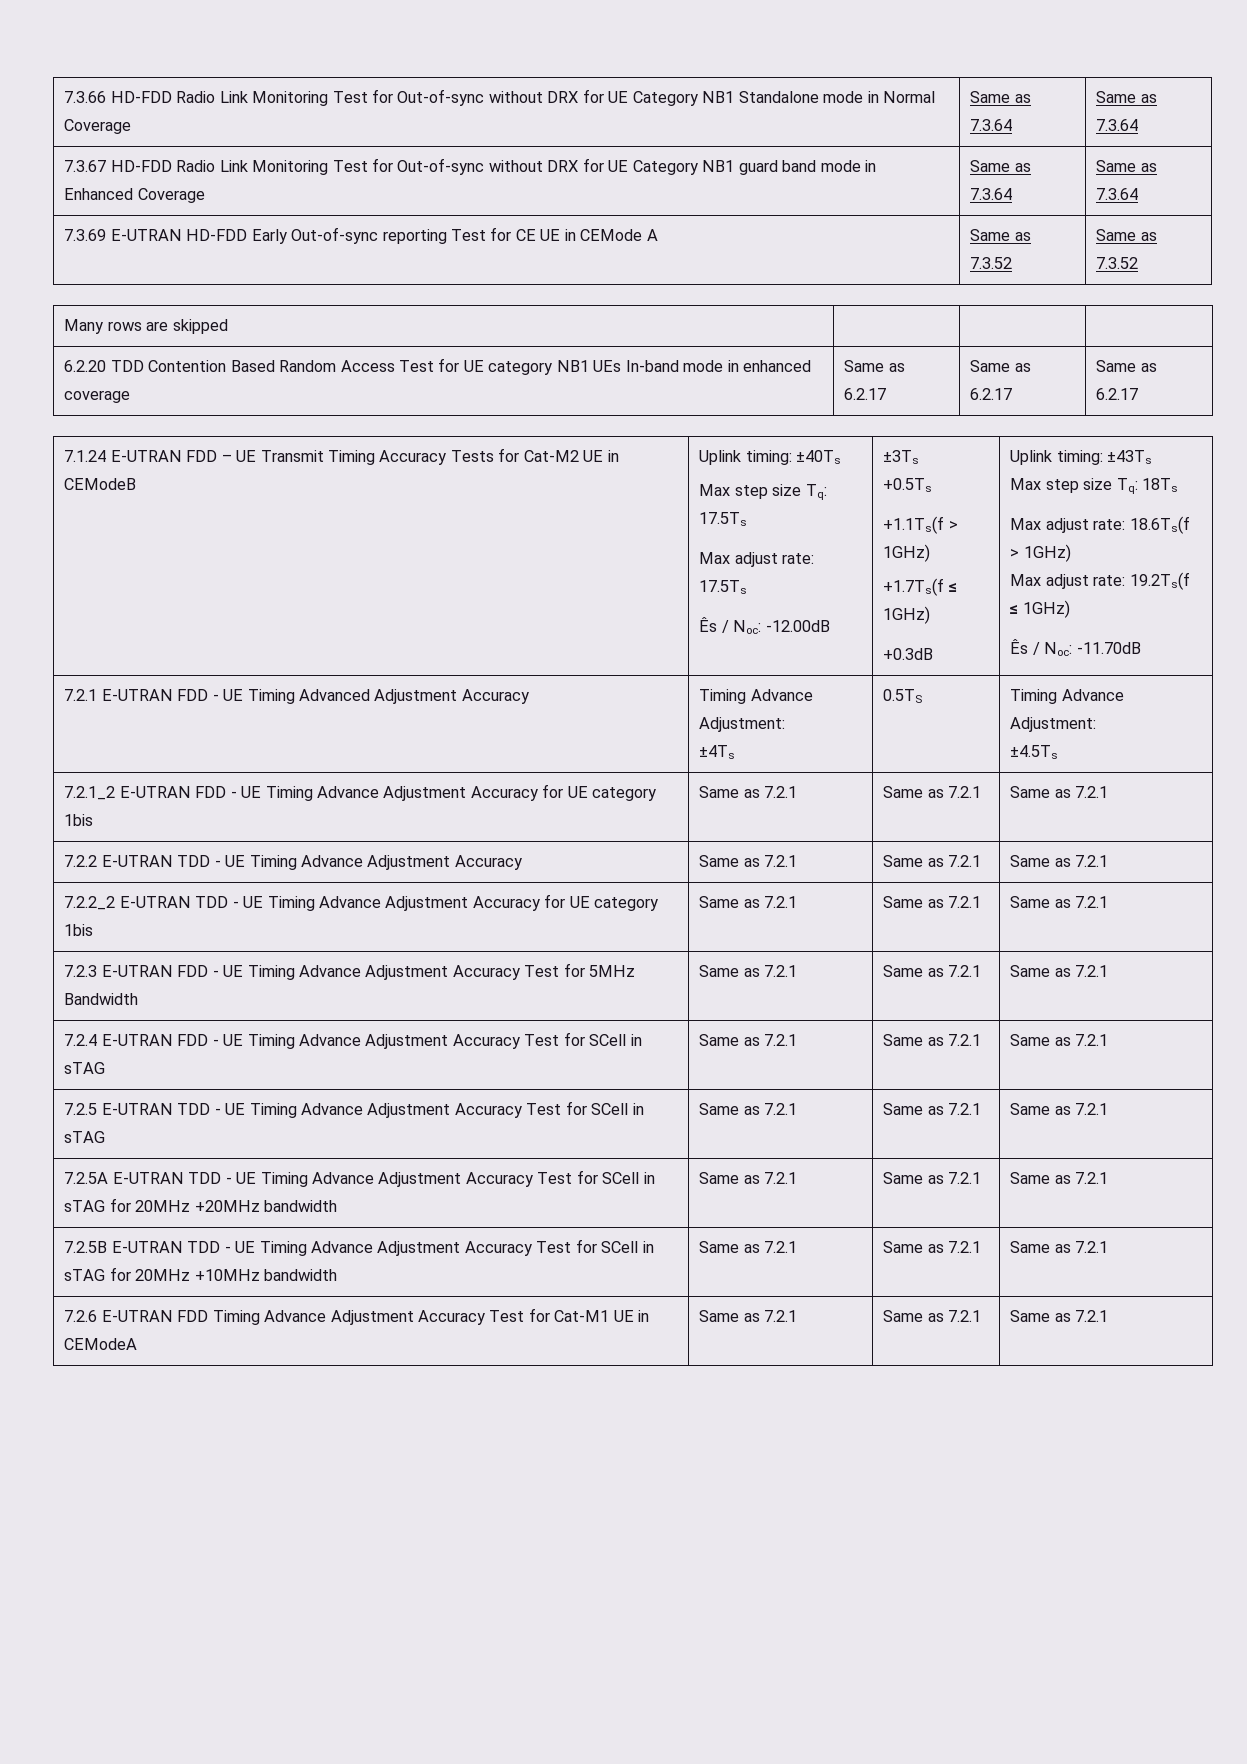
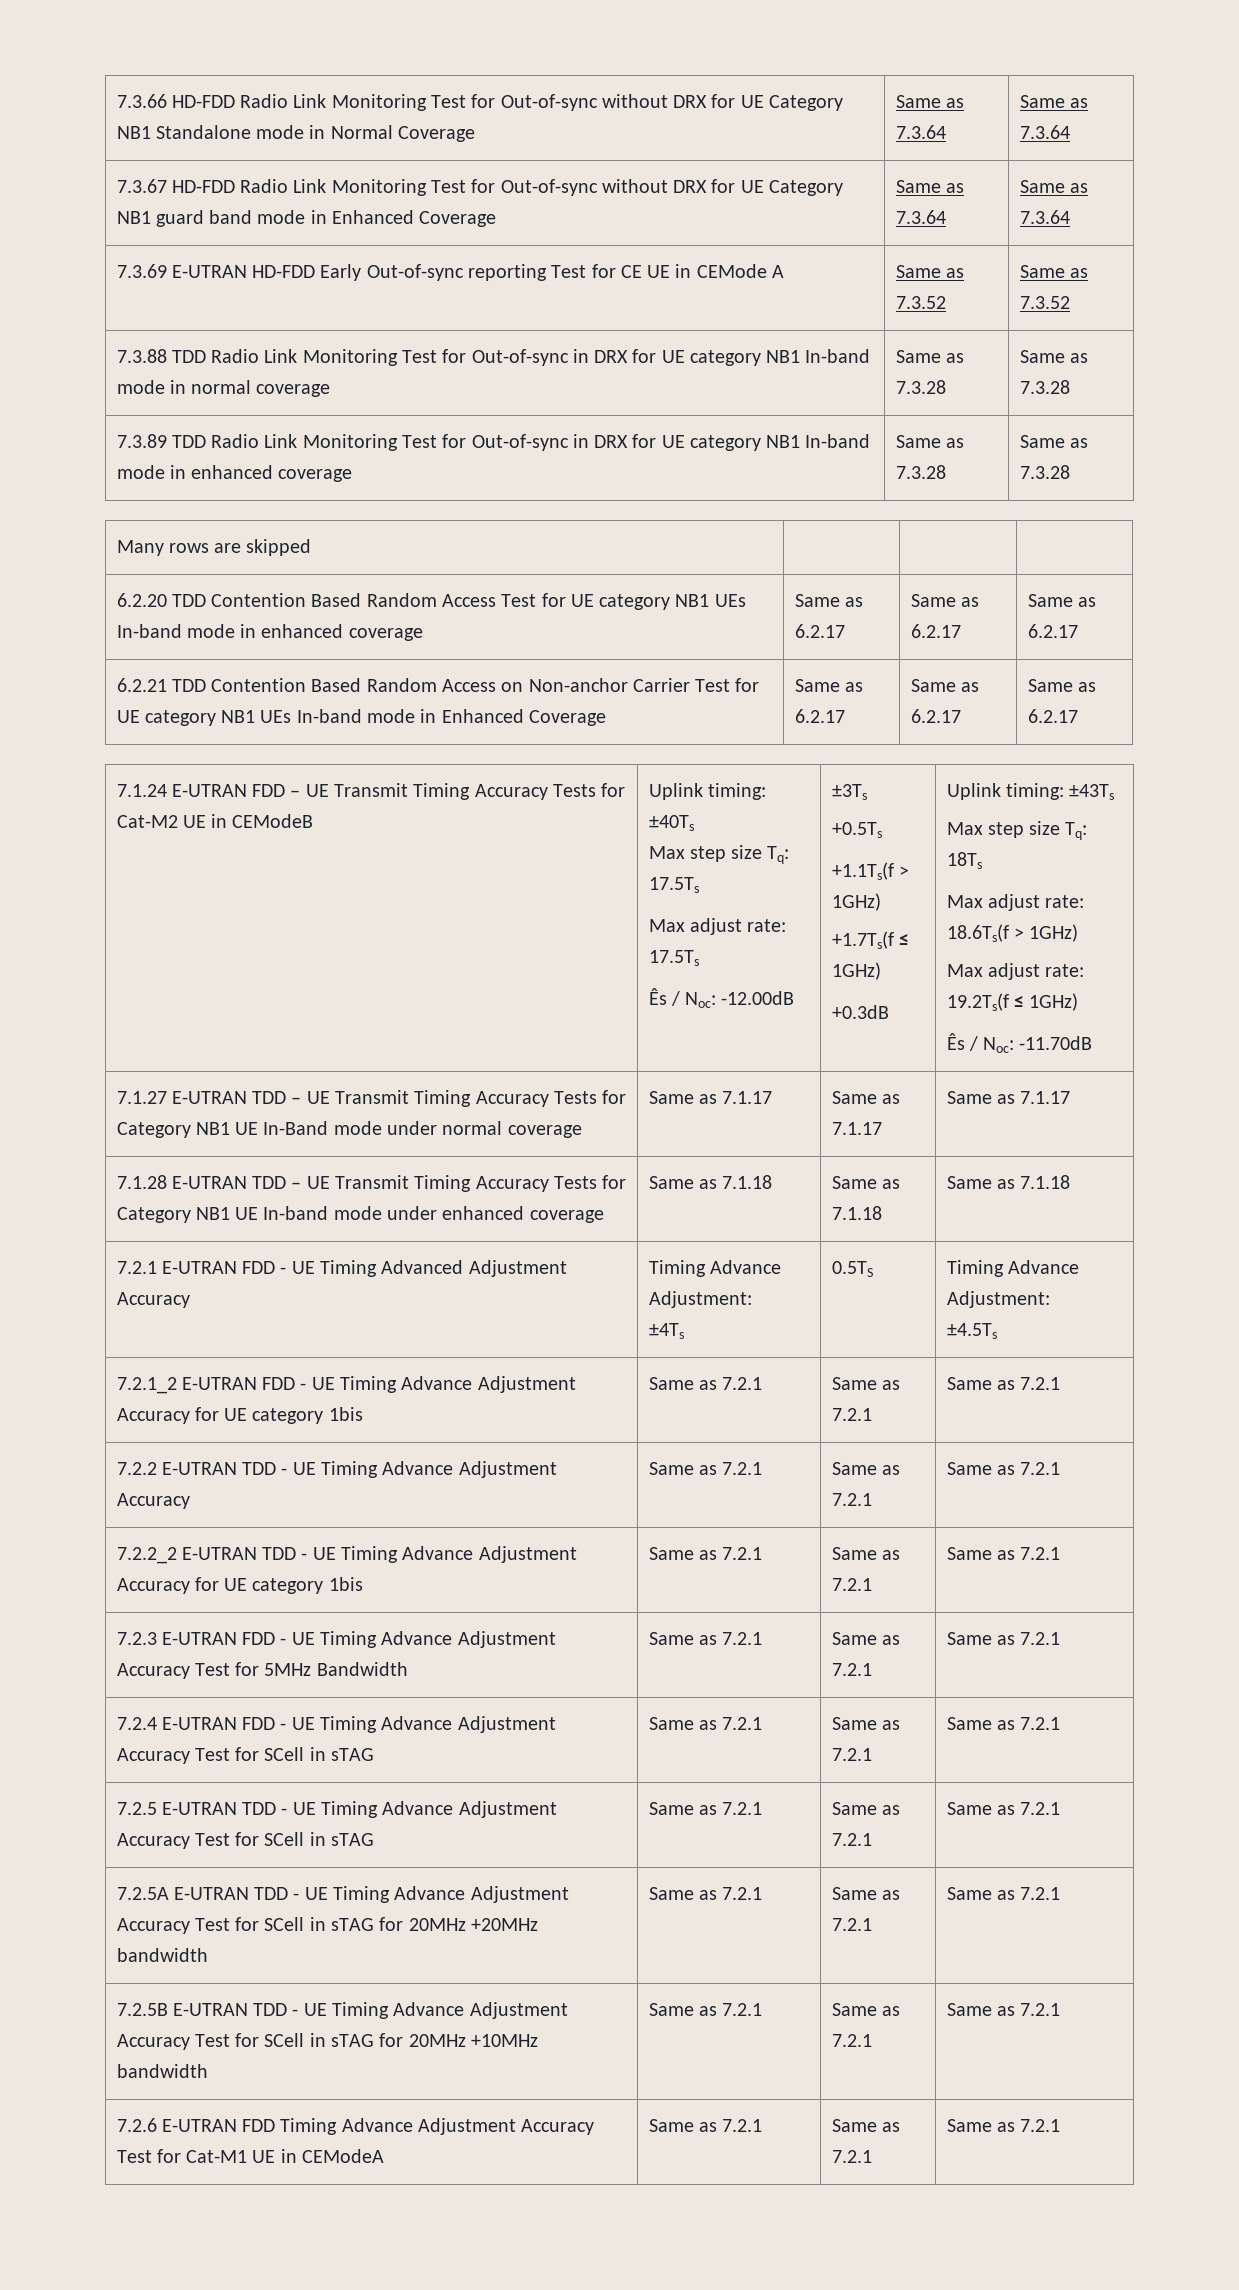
(1139, 263) none -> [116,349,871,366] [116,380,331,397] [895,350,964,363] [895,380,946,394] [1019,350,1088,363] [1019,380,1070,394] [116,434,871,451] [116,465,353,482] [895,435,964,448] [895,465,946,479] [1019,435,1088,448] [1019,465,1070,479] // 7.3.88 TDD Radio Link Monitoring Test for Out-of-sync in DRX for UE category NB1 In-band mode in normal coverage | Same as 7.3.28 | Same as 7.3.28 // 7.3.89 TDD Radio Link Monitoring Test for Out-of-sync in DRX for UE category NB1 In-band mode in enhanced coverage | Same as 7.3.28 | Same as 7.3.28
(1139, 394) none -> [116,678,760,692] [116,709,606,726] [794,679,863,692] [794,709,845,723] [910,679,979,692] [910,709,961,723] [1027,679,1096,692] [1027,709,1078,723] // 6.2.21 TDD Contention Based Random Access on Non-anchor Carrier Test for UE category NB1 UEs In-band mode in Enhanced Coverage | Same as 6.2.17 | Same as 6.2.17 | Same as 6.2.17
(1141, 648) none -> [116,1090,627,1107] [116,1121,582,1138] [648,1091,773,1104] [831,1091,900,1104] [831,1122,882,1135] [946,1091,1071,1104] [116,1175,627,1192] [116,1206,604,1223] [648,1175,773,1189] [831,1176,900,1189] [831,1206,882,1220] [946,1175,1071,1189] // 7.1.27 E-UTRAN TDD – UE Transmit Timing Accuracy Tests for Category NB1 UE In-Band mode under normal coverage | Same as 7.1.17 | Same as 7.1.17 | Same as 7.1.17 // 7.1.28 E-UTRAN TDD – UE Transmit Timing Accuracy Tests for Category NB1 UE In-band mode under enhanced coverage | Same as 7.1.18 | Same as 7.1.18 | Same as 7.1.18

